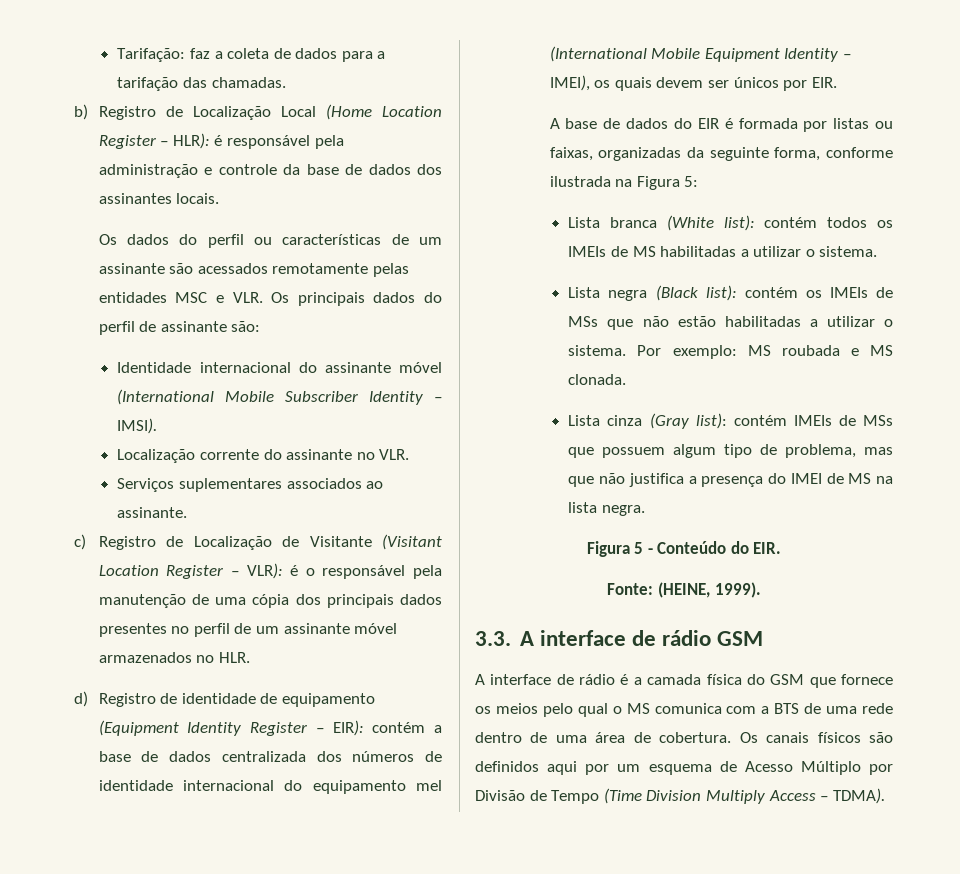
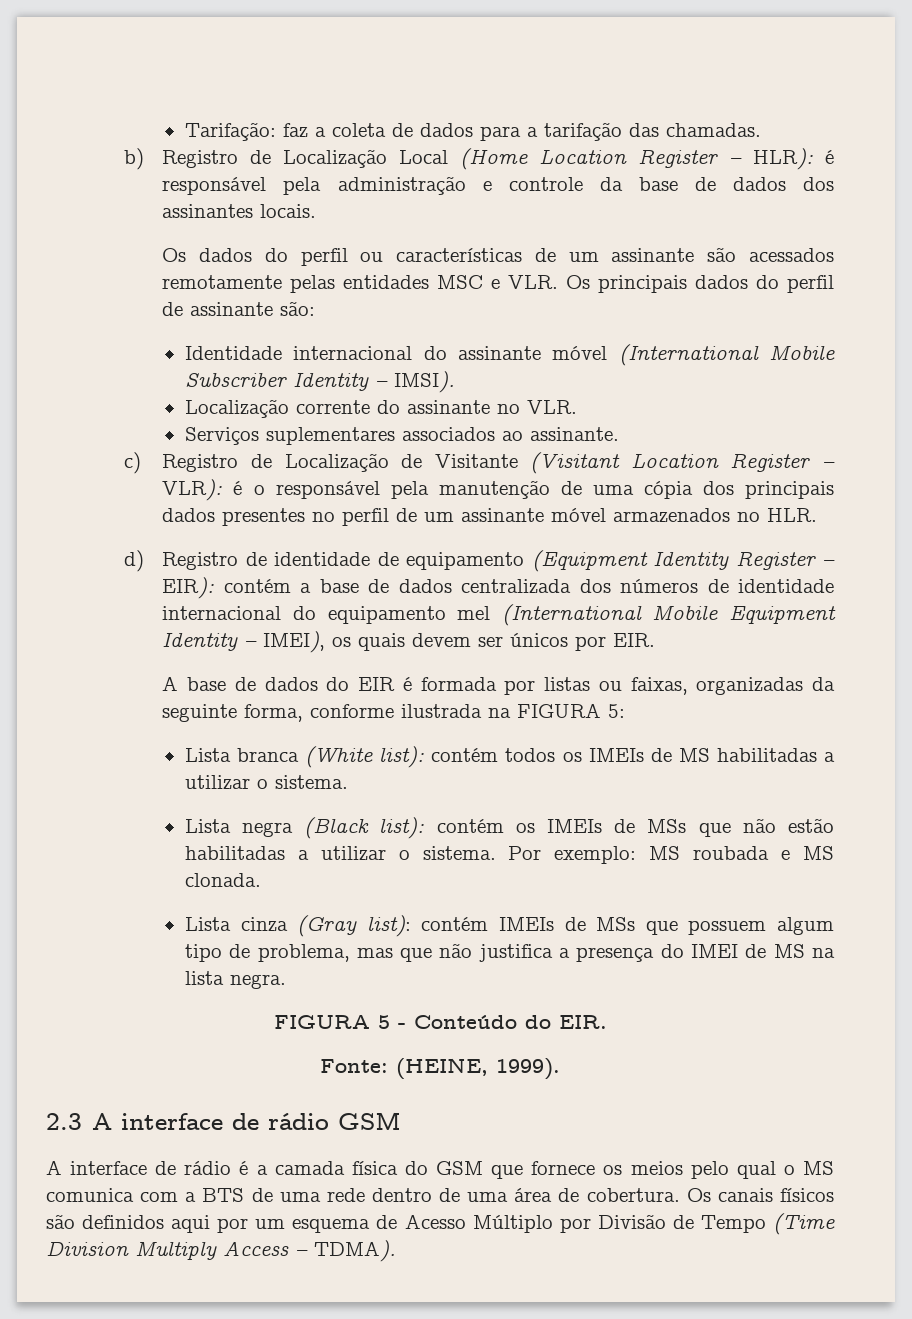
[636,176,680,190] Figura -> [517,703,602,718] FIGURA
[586,541,630,557] Figura -> [273,1015,370,1029] FIGURA
[475,631,511,646] 3.3. -> [46,1113,82,1130] 2.3

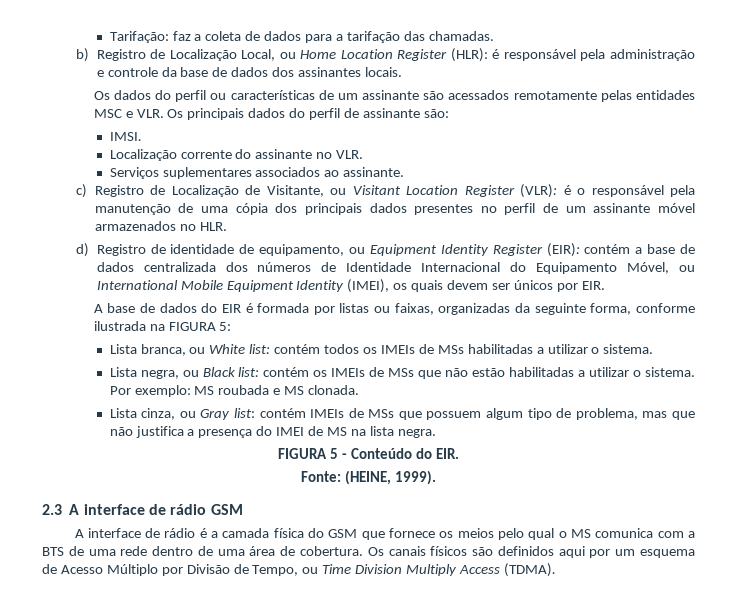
[399,148,814,170] Local (Home Location Register – HLR): -> [241,48,488,62] Local, ou Home Location Register (HLR):
[184,344,835,366] [184,371,455,393] Identidade internacional do assinante móvel (International Mobile Subscriber Identity – IMSI). -> [109,132,142,141] IMSI.
[434,452,835,474] [162,479,223,501] Visitante (Visitant Location Register – VLR): -> [266,184,558,198] Visitante, ou Visitant Location Register (VLR):
[406,550,835,572] [162,577,215,599] equipamento (Equipment Identity Register – EIR): -> [259,243,580,257] equipamento, ou Equipment Identity Register (EIR):
[737,579,834,593] [162,604,642,626] identidade internacional do equipamento mel (International -> [346,262,695,274] [96,280,178,290] Identidade Internacional do Equipamento Móvel, ou International
[244,631,326,653] – IMEI), -> [347,279,390,293] (IMEI),
[237,746,425,768] branca (White list): -> [140,344,271,356] branca, ou White list:
[678,748,710,762] MS -> [437,345,464,354] MSs
[242,817,425,839] negra (Black list): -> [140,367,260,379] negra, ou Black list:
[240,915,411,937] cinza (Gray list): -> [141,408,255,420] cinza, ou Gray list:
[700,1213,836,1235] Tempo (Time -> [252,564,352,576] Tempo, ou Time
[295,1240,396,1262] – TDMA). -> [503,563,556,577] (TDMA).

